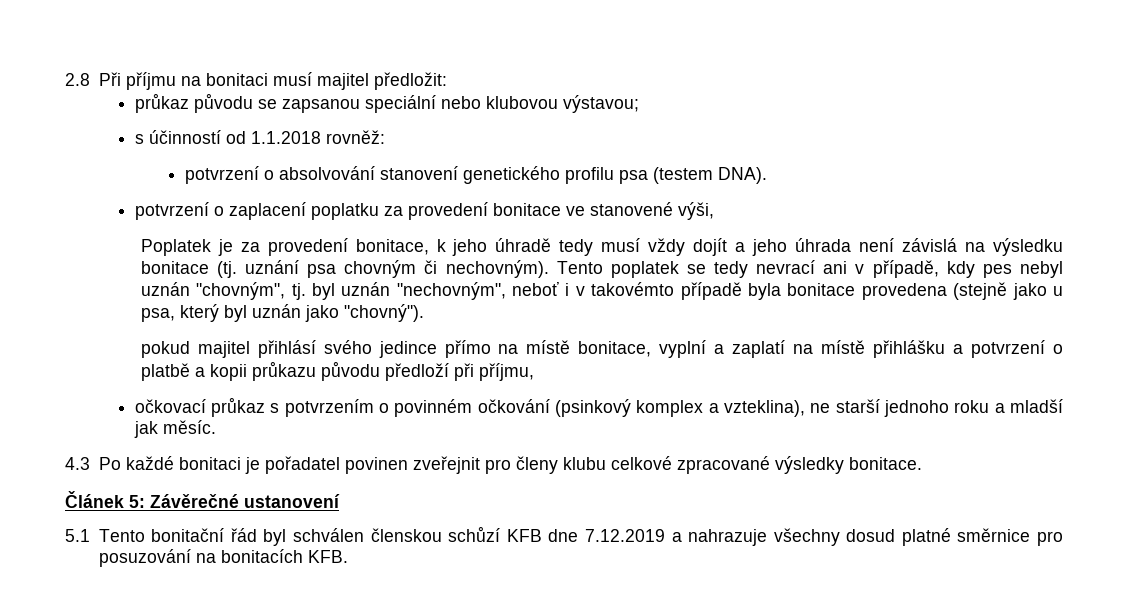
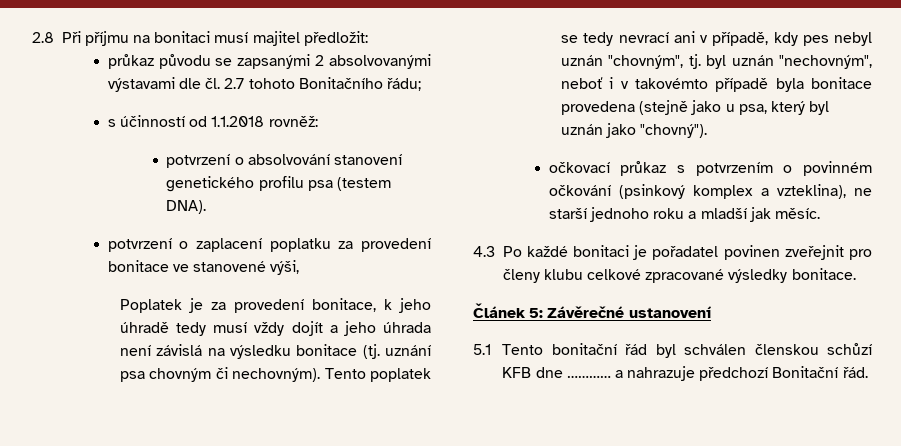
[281,95,639,113] zapsanou speciální nebo klubovou výstavou; -> [237,54,431,69] [107,77,421,92] zapsanými 2 absolvovanými výstavami dle čl. 2.7 tohoto Bonitačního řádu;
[140,340,1064,358] [140,361,534,381] // pokud majitel přihlásí svého jedince přímo na místě bonitace, vyplní a zaplatí na místě přihlášku a potvrzení o platbě a kopii průkazu původu předloží při příjmu, -> (708, 131) none
[584,529,665,542] 7.12.2019 -> [566,375,611,378] …………
[773,528,1063,546] [98,549,348,567] všechny dosud platné směrnice pro posuzování na bonitacích KFB. -> [699,366,868,381] předchozí Bonitační řád.

